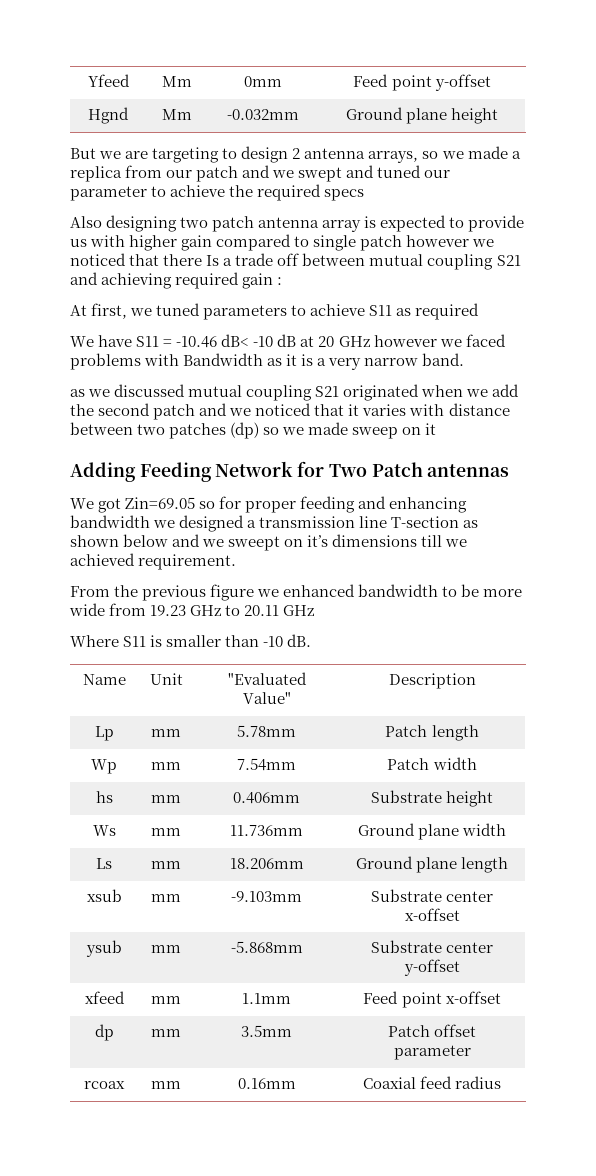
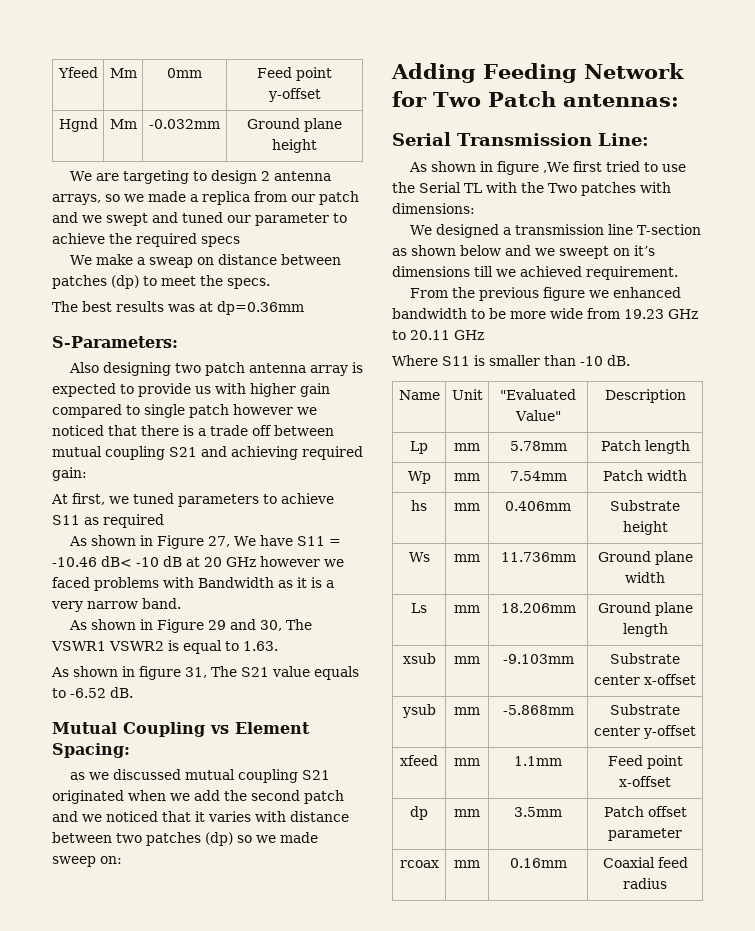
[70,148,122,159] But we -> [69,171,92,181] We
(365, 195) none -> [69,254,341,268] [52,275,270,289] [52,301,304,315] [52,336,178,348] // We make a sweap on distance between patches (dp) to meet the specs. // The best results was at dp=0.36mm // S-Parameters:
[206,255,220,266] Is -> [183,425,194,436] is
[242,273,283,289] gain : -> [52,467,87,481] gain:
(480, 311) none -> [68,535,230,549] As shown in Figure 27,
(465, 359) none -> [68,619,312,633] [51,640,278,654] [51,666,359,680] [52,687,133,698] [52,722,310,737] [52,743,130,758] // As shown in Figure 29 and 30, The VSWR1 VSWR2 is equal to 1.63. // As shown in figure 31, The S21 value equals to -6.52 dB. // Mutual Coupling vs Element Spacing:
[402,423,437,435] on it -> [100,856,122,864] on:
[427,464,510,477] [70,496,468,513] [70,515,176,528] antennas // We got Zin=69.05 so for proper feeding and enhancing bandwidth we -> [562,94,679,107] [392,132,649,146] [408,161,686,175] [392,182,671,196] [392,203,475,214] [409,225,432,235] antennas: // Serial Transmission Line: // As shown in figure ,We first tried to use the Serial TL with the Two patches with dimensions: // We

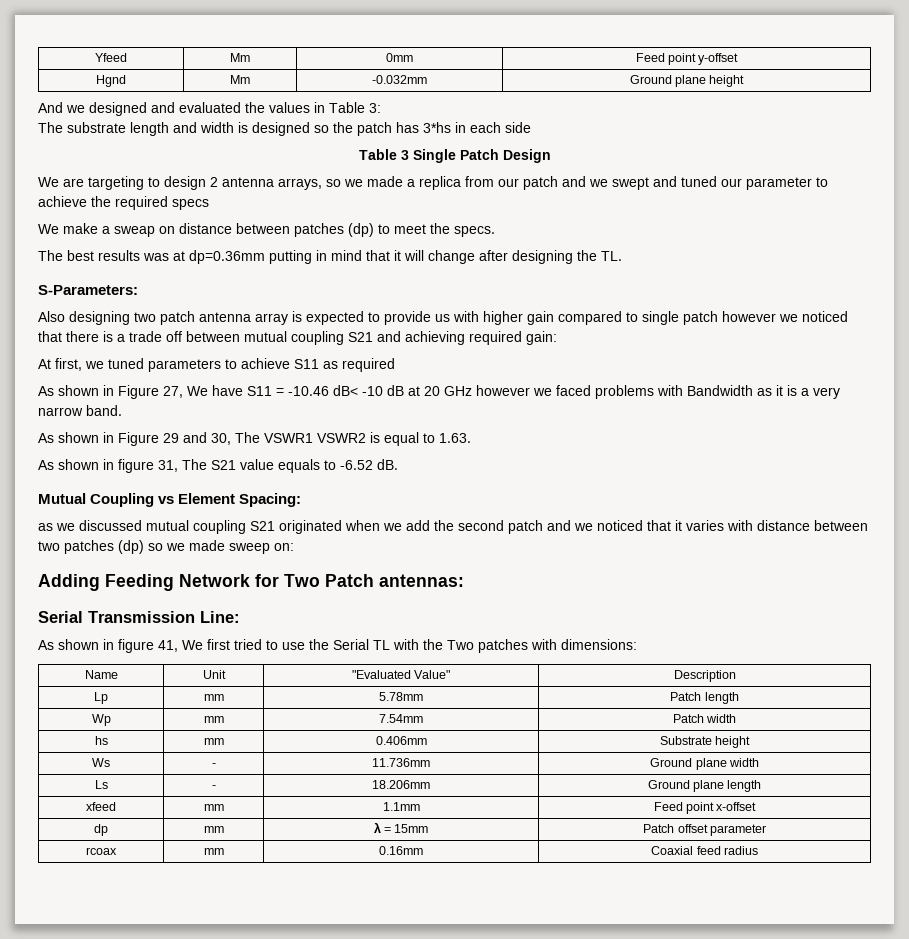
(317, 146) none -> [38,102,381,116] [38,122,531,136] [358,149,551,163] // And we designed and evaluated the values in Table 3: // The substrate length and width is designed so the patch has 3*hs in each side // Table 3 Single Patch Design
(304, 308) none -> [269,250,622,264] putting in mind that it will change after designing the TL.
[542,162,569,173] ,We -> [158,640,203,652] 41, We
[409,224,701,238] [392,245,655,259] [392,266,678,280] [409,287,681,301] [392,308,698,319] [392,330,484,340] [392,355,630,366] // We designed a transmission line T-section as shown below and we sweept on it’s dimensions till we achieved requirement. // From the previous figure we enhanced bandwidth to be more wide from 19.23 GHz to 20.11 GHz // Where S11 is smaller than -10 dB. -> (637, 644) none
[454,554,480,562] mm -> [211,763,216,767] -
[454,605,480,613] mm -> [211,785,216,789] -
[402,653,436,664] [454,656,480,664] [502,654,574,664] [610,653,680,664] [594,674,696,685] [401,704,436,718] [454,707,480,715] [502,705,574,715] [610,704,680,715] [594,725,696,739] // xsub | mm | -9.103mm | Substrate center x-offset // ysub | mm | -5.868mm | Substrate center y-offset -> (762, 786) none
[514,807,562,817] 3.5mm -> [373,822,429,833] λ = 15mm

